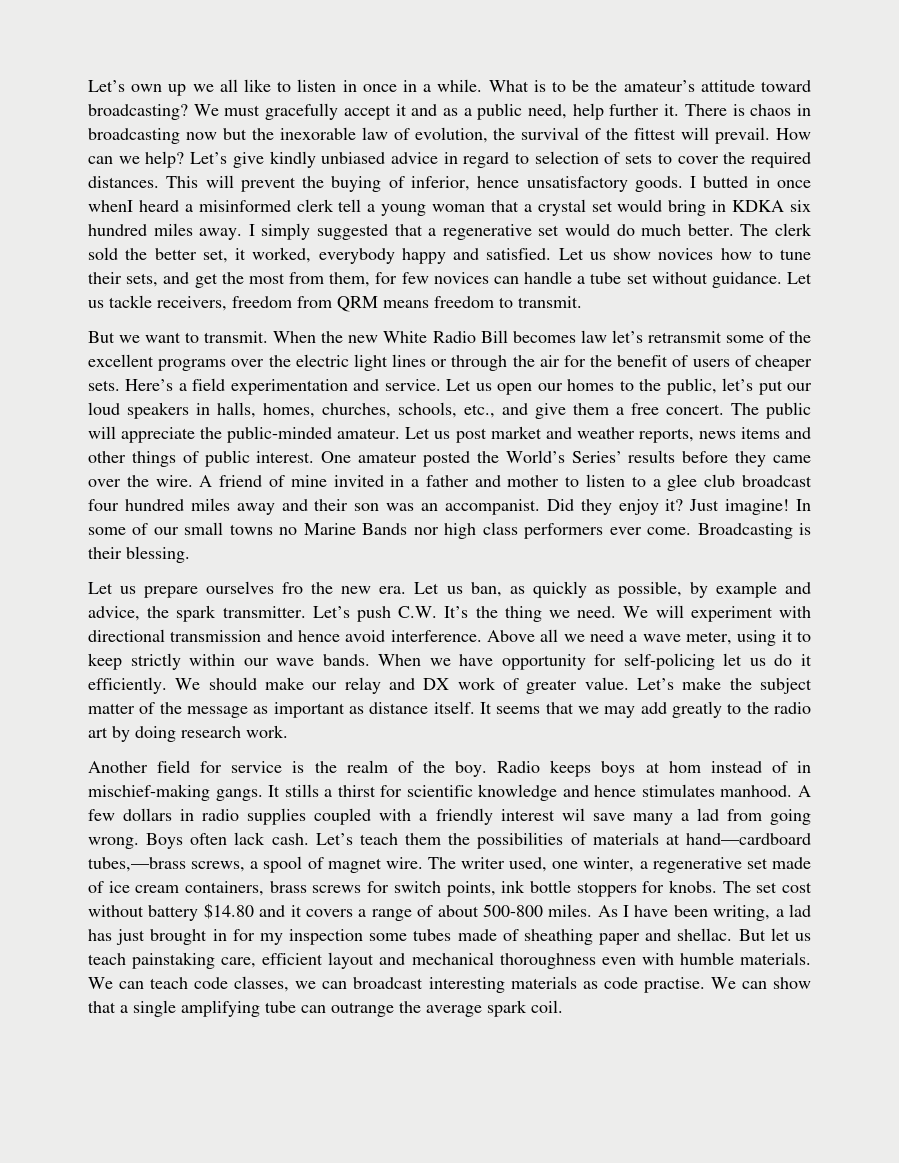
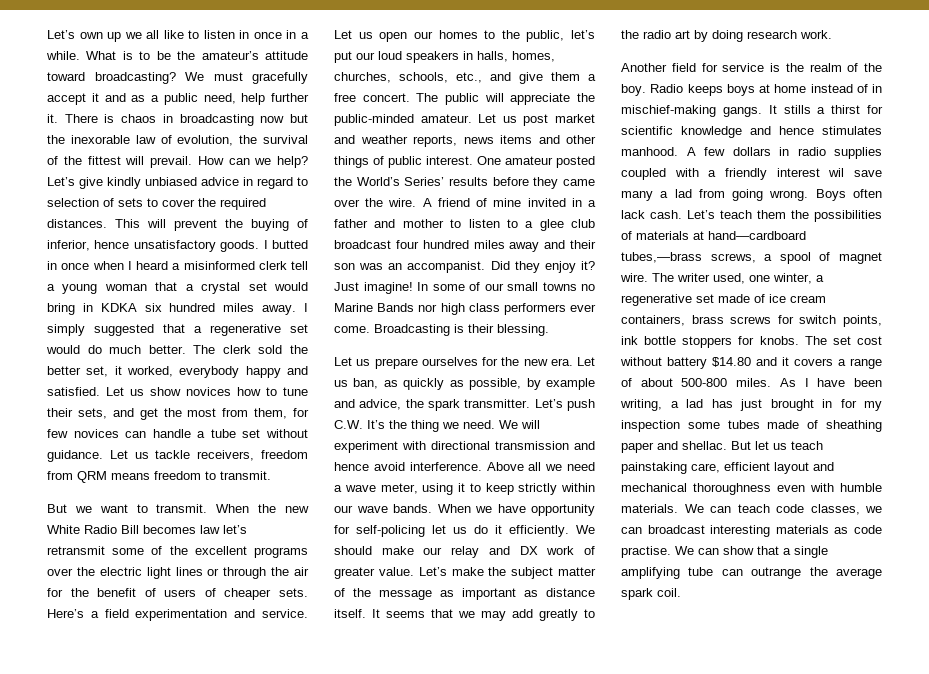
[88,200,133,212] whenI -> [92,261,132,270] when I
[282,582,304,594] fro -> [482,357,498,366] for
[668,761,701,773] hom -> [774,84,807,93] home

